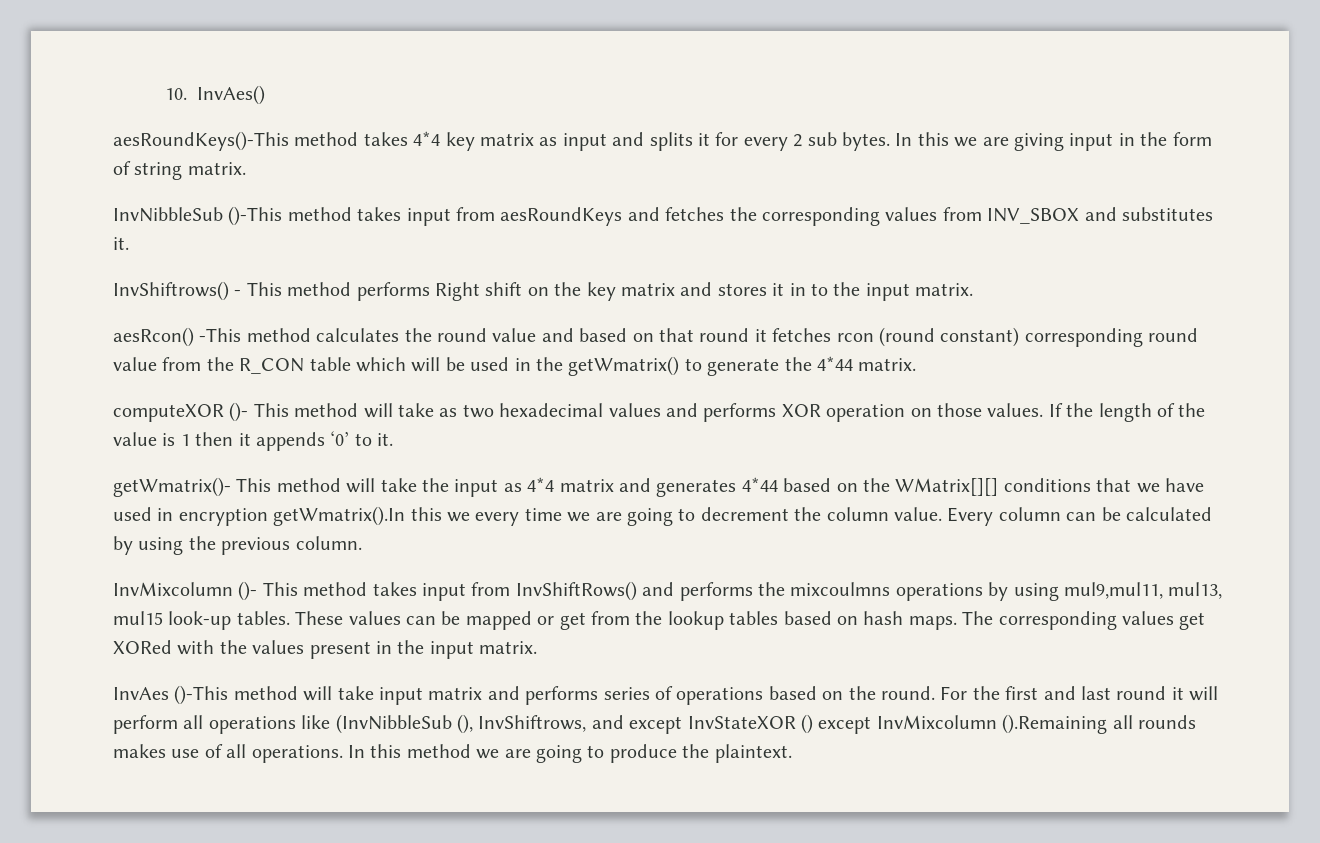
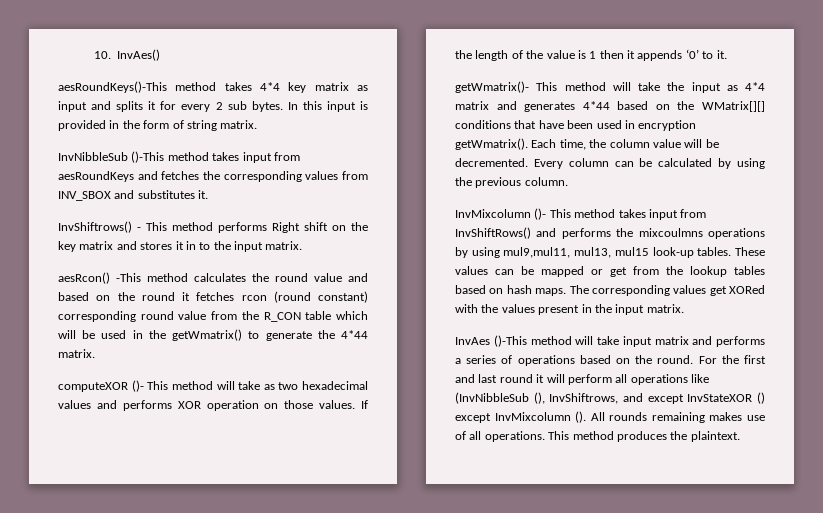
[954,133,1114,151] we are giving input -> [326,101,368,112] [58,120,106,131] input is provided
[658,328,694,342] that -> [117,292,135,301] the
[1136,478,1204,493] we have -> [538,120,594,129] have been
[273,506,942,526] getWmatrix().In this we every time we are going to decrement the column value. -> [455,138,719,150] [455,158,528,167] getWmatrix(). Each time, the column value will be decremented.
(599, 695) none -> [455,358,461,364] a
[1002,714,1196,734] ().Remaining all rounds -> [575,411,705,423] (). All rounds remaining
[348,744,677,763] In this method we are going to produce -> [548,431,667,442] This method produces

